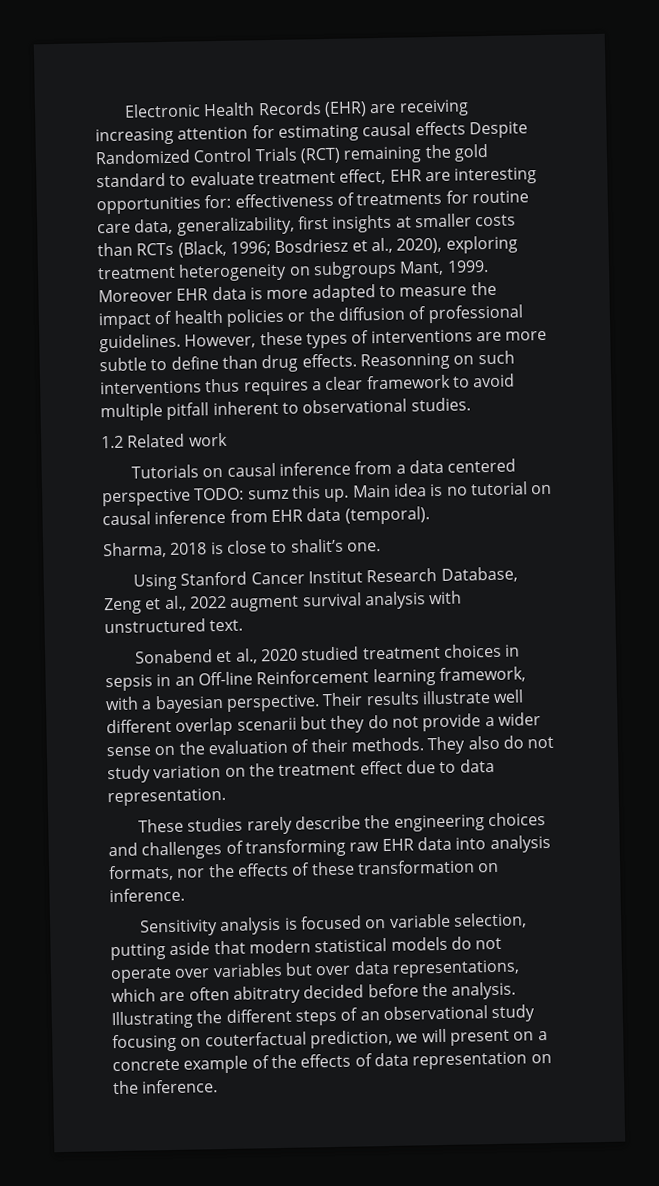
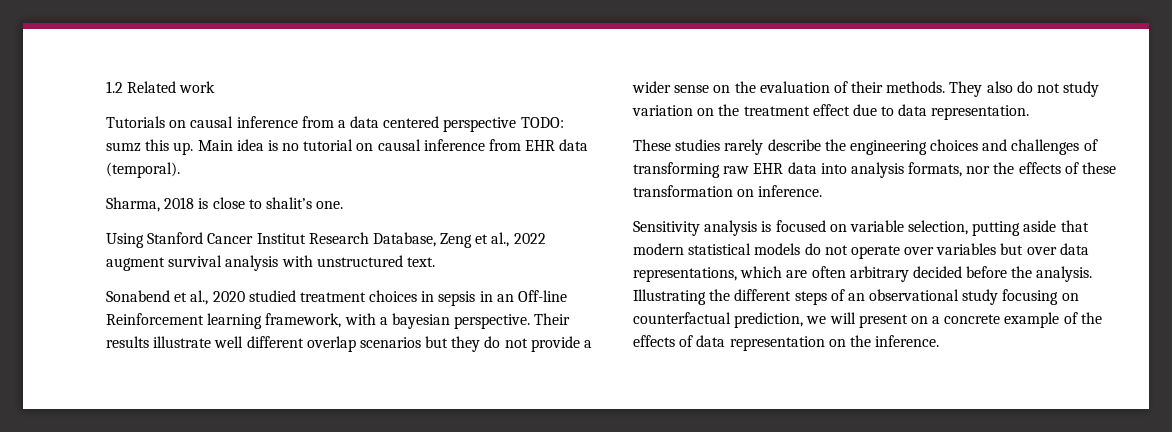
[123,99,469,118] [95,121,528,146] [95,143,489,165] [96,167,538,188] [96,190,529,215] [97,213,517,236] [97,235,518,258] [97,260,489,282] [98,281,497,303] [98,304,524,330] [99,329,548,353] [99,350,515,373] [100,373,516,396] [100,397,471,422] Electronic Health Records (EHR) are receiving increasing attention for estimating causal effects Despite Randomized Control Trials (RCT) remaining the gold standard to evaluate treatment effect, EHR are interesting opportunities for: effectiveness of treatments for routine care data, generalizability, first insights at smaller costs than RCTs (Black, 1996; Bosdriesz et al., 2020), exploring treatment heterogeneity on subgroups Mant, 1999. Moreover EHR data is more adapted to measure the impact of health policies or the diffusion of professional guidelines. However, these types of interventions are more subtle to define than drug effects. Reasonning on such interventions thus requires a clear framework to avoid multiple pitfall inherent to observational studies. // -> (106, 87) none
[236,717,297,731] scenarii -> [359,337,421,348] scenarios
[232,985,301,1004] abitratry -> [849,266,909,282] arbitrary
[204,1031,307,1047] couterfactual -> [633,312,731,324] counterfactual

